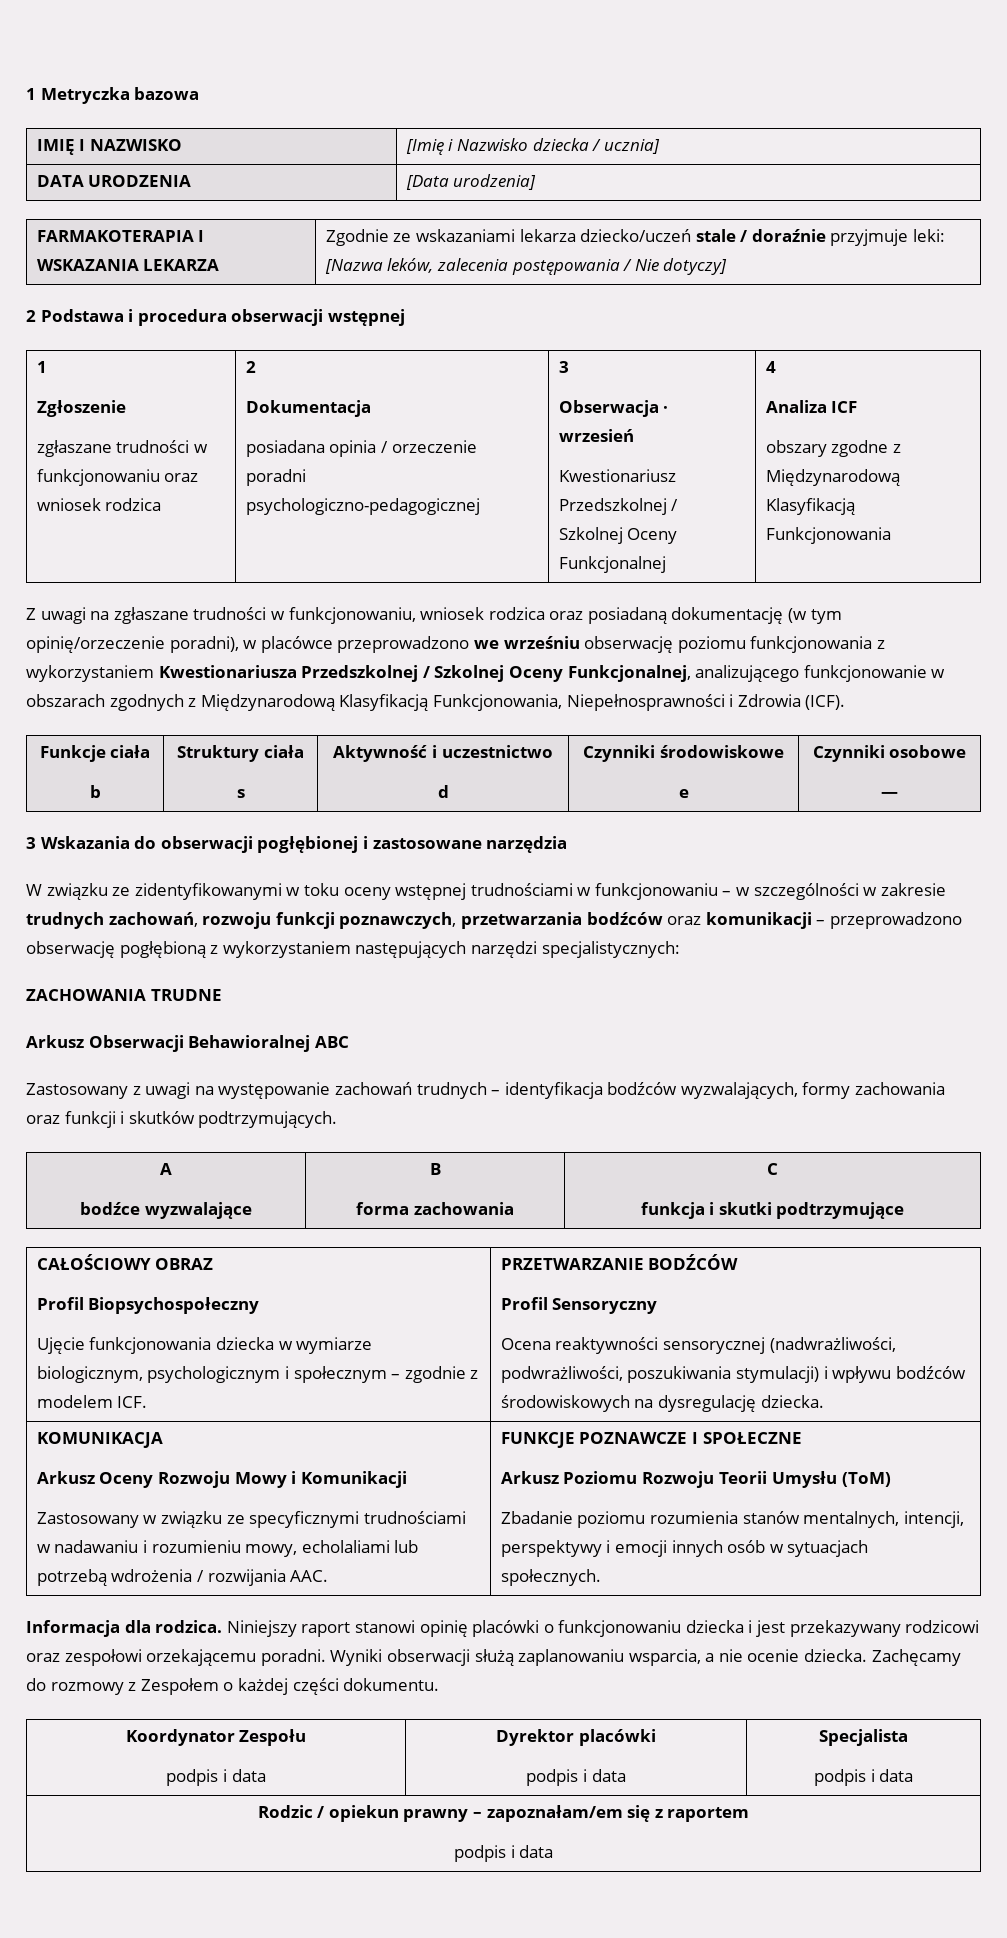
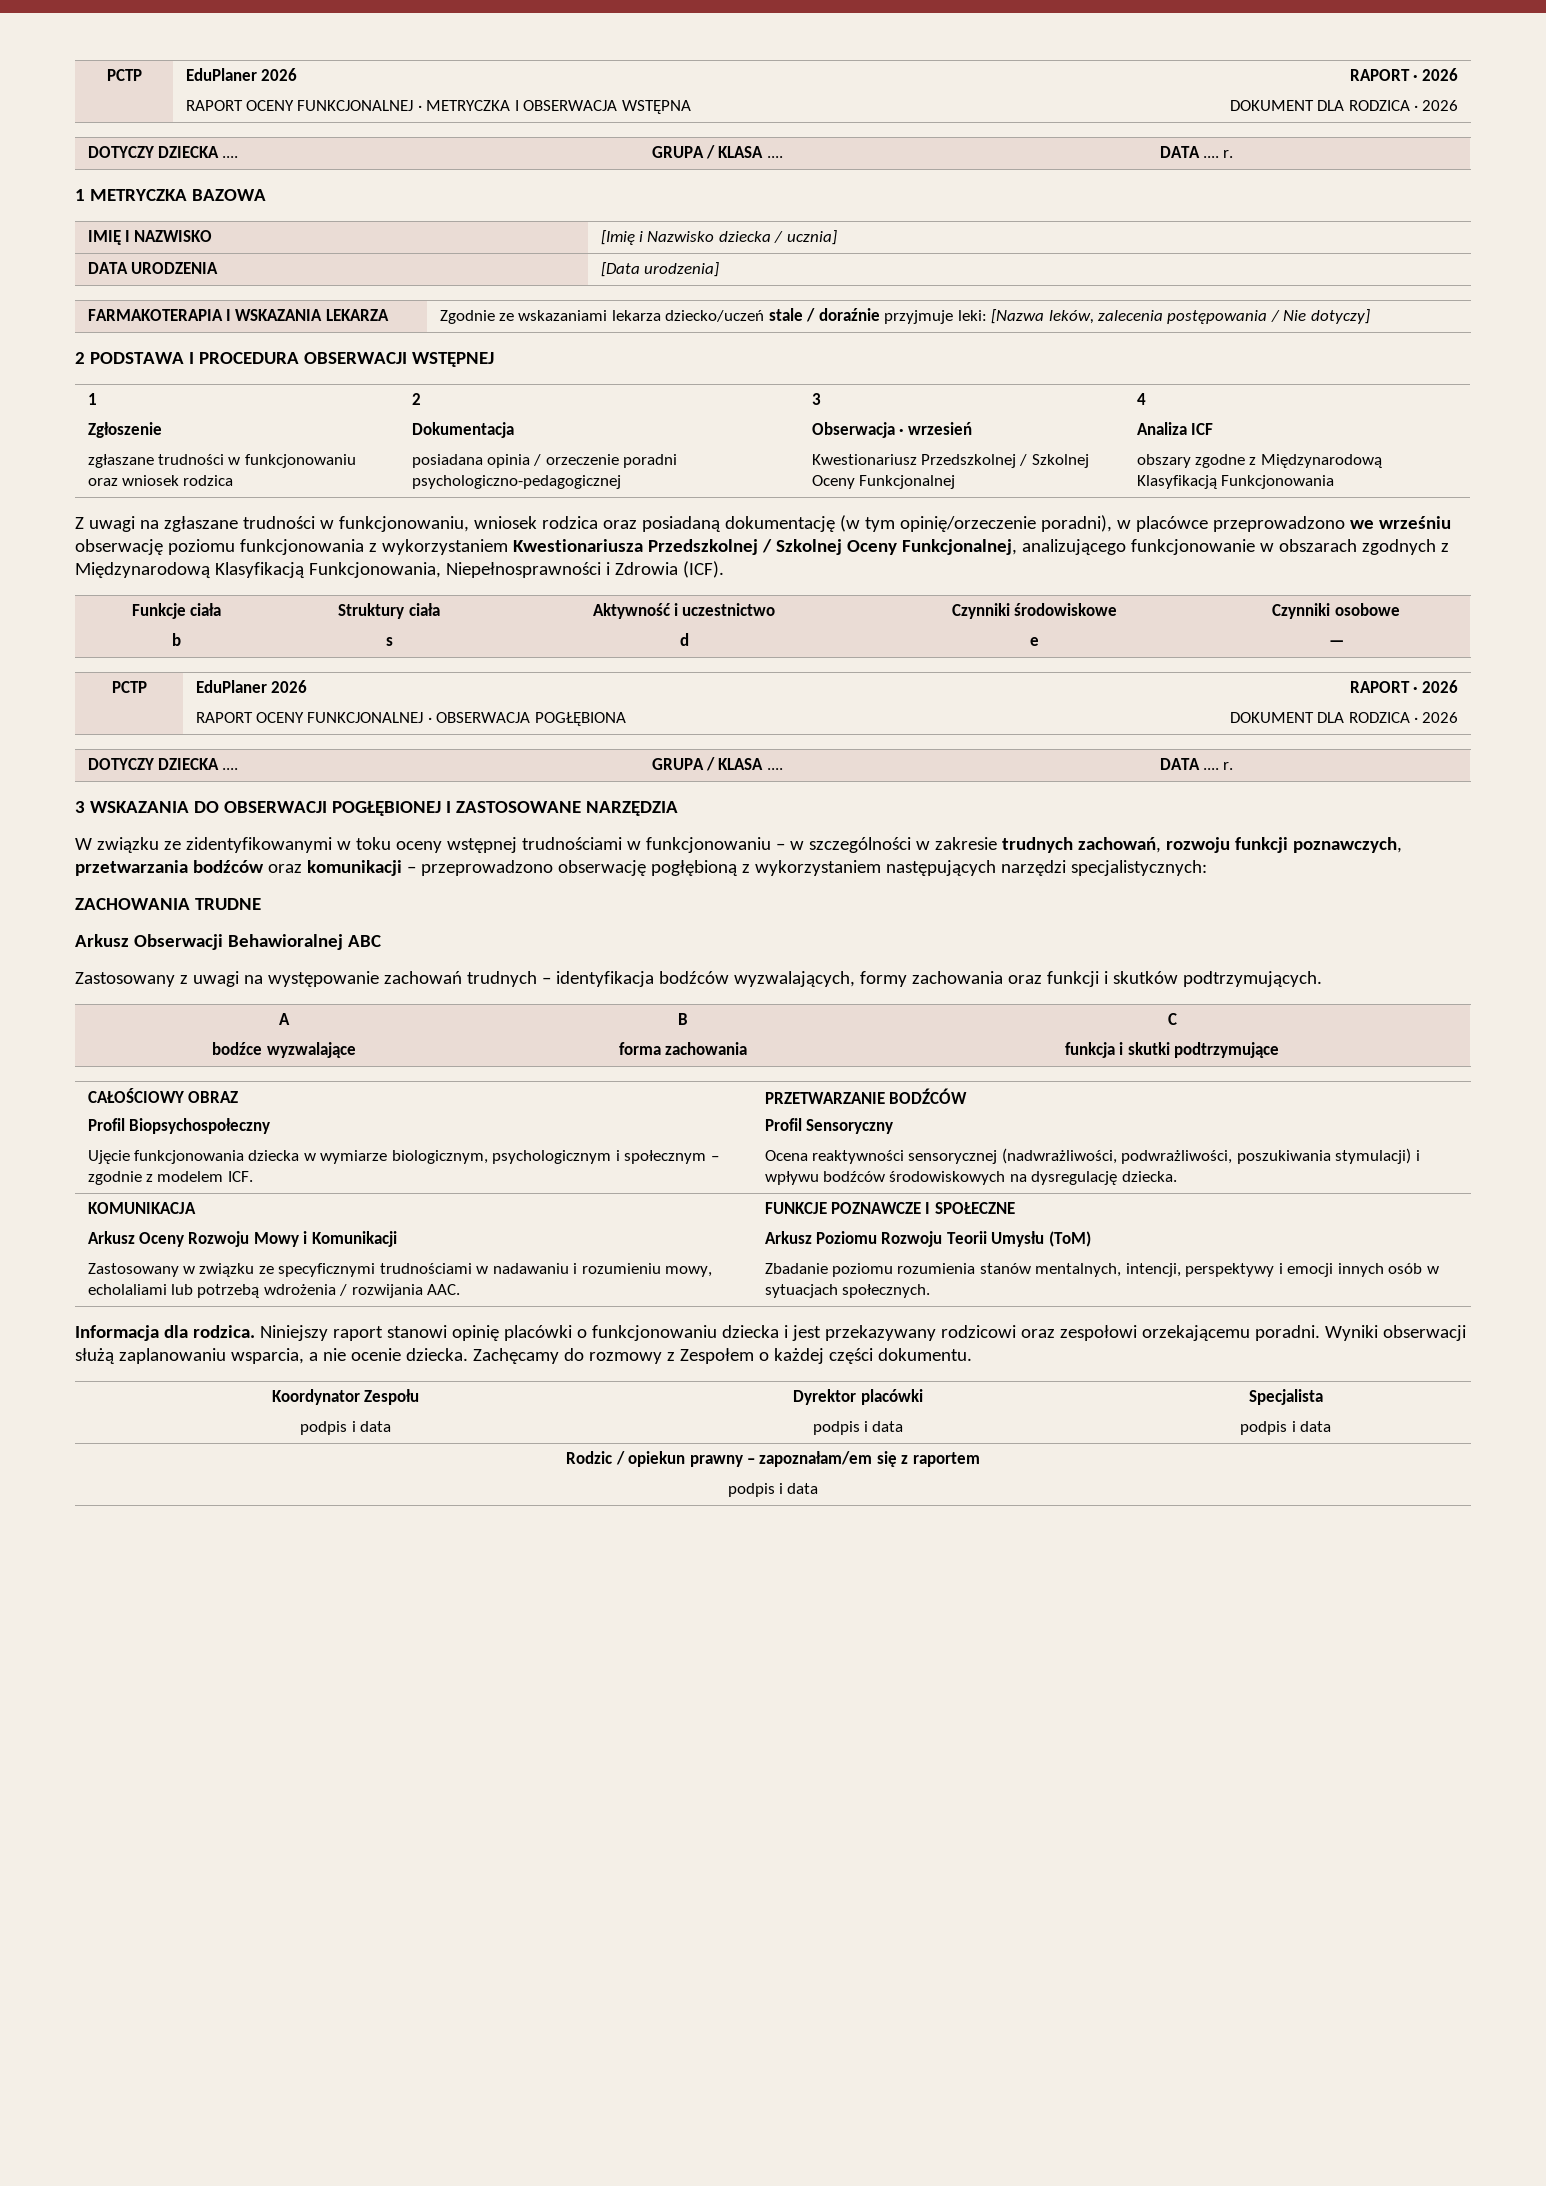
[26,87,200,104] 1 Metryczka bazowa -> [107,69,142,81] [185,68,298,81] [185,100,691,114] [1349,68,1459,81] [1229,100,1459,111] [87,146,239,158] [651,145,783,159] [1159,146,1234,158] [75,189,266,201] PCTP | EduPlaner 2026 // RAPORT OCENY FUNKCJONALNEJ · METRYCZKA I OBSERWACJA WSTĘPNA | RAPORT · 2026 // DOKUMENT DLA RODZICA · 2026 // DOTYCZY DZIECKA .... | GRUPA / KLASA .... | DATA .... r. // 1 METRYCZKA BAZOWA
[40,309,405,326] Podstawa i procedura obserwacji wstępnej -> [89,352,494,367] PODSTAWA I PROCEDURA OBSERWACJI WSTĘPNEJ
[26,836,568,853] // 3 Wskazania do obserwacji pogłębionej i zastosowane narzędzia -> [112,681,147,693] [195,680,308,693] [195,712,626,726] [1349,680,1459,693] [1229,712,1459,723] [87,758,239,770] [651,757,783,771] [1159,758,1234,770] [75,801,678,816] // PCTP | EduPlaner 2026 // RAPORT OCENY FUNKCJONALNEJ · OBSERWACJA POGŁĘBIONA | RAPORT · 2026 // DOKUMENT DLA RODZICA · 2026 // DOTYCZY DZIECKA .... | GRUPA / KLASA .... | DATA .... r. // 3 WSKAZANIA DO OBSERWACJI POGŁĘBIONEJ I ZASTOSOWANE NARZĘDZIA

